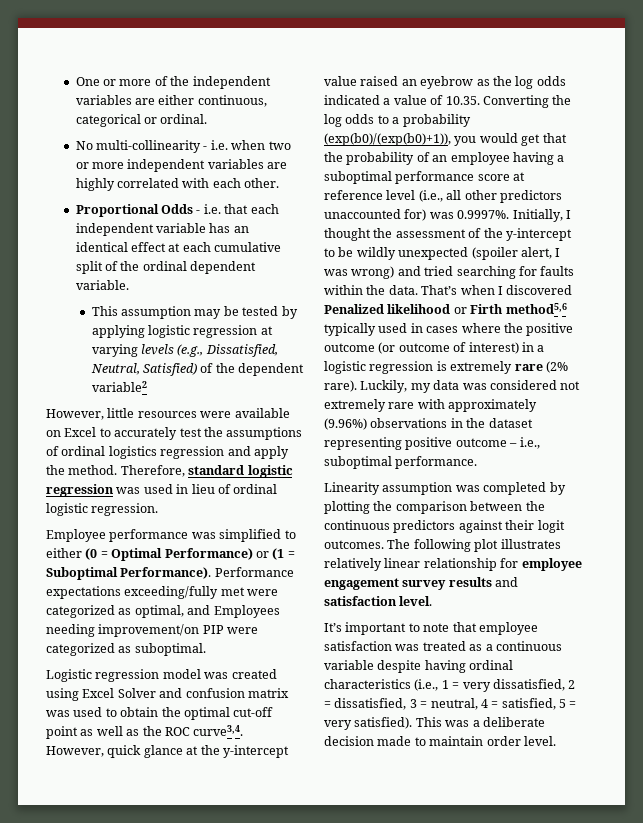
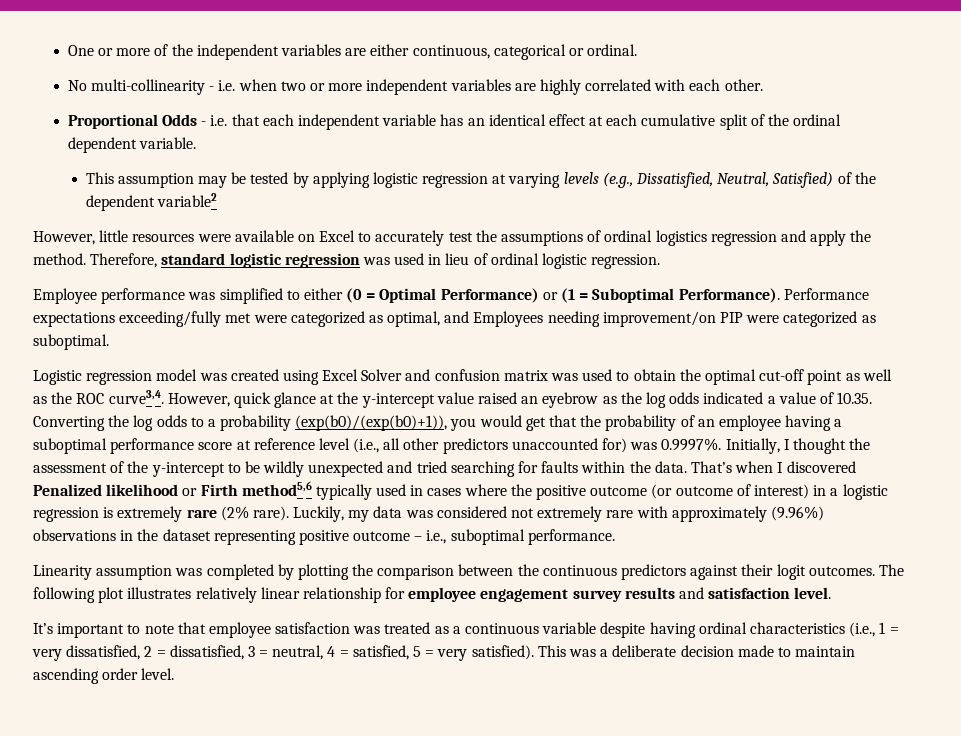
[471,247,561,260] [324,266,395,279] (spoiler alert, I was wrong) -> (384, 469) none
(484, 741) none -> [33,668,99,684] ascending

